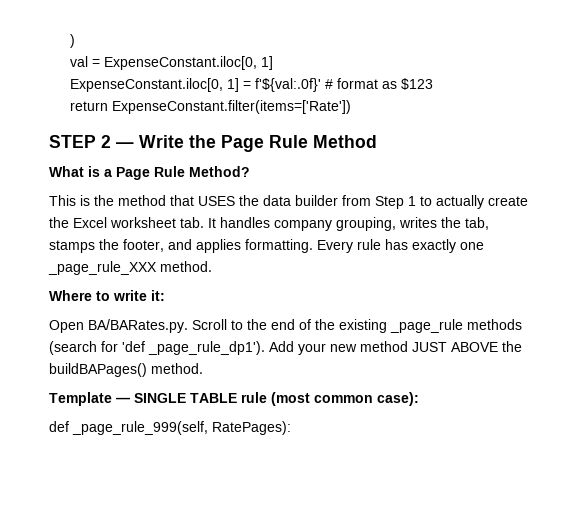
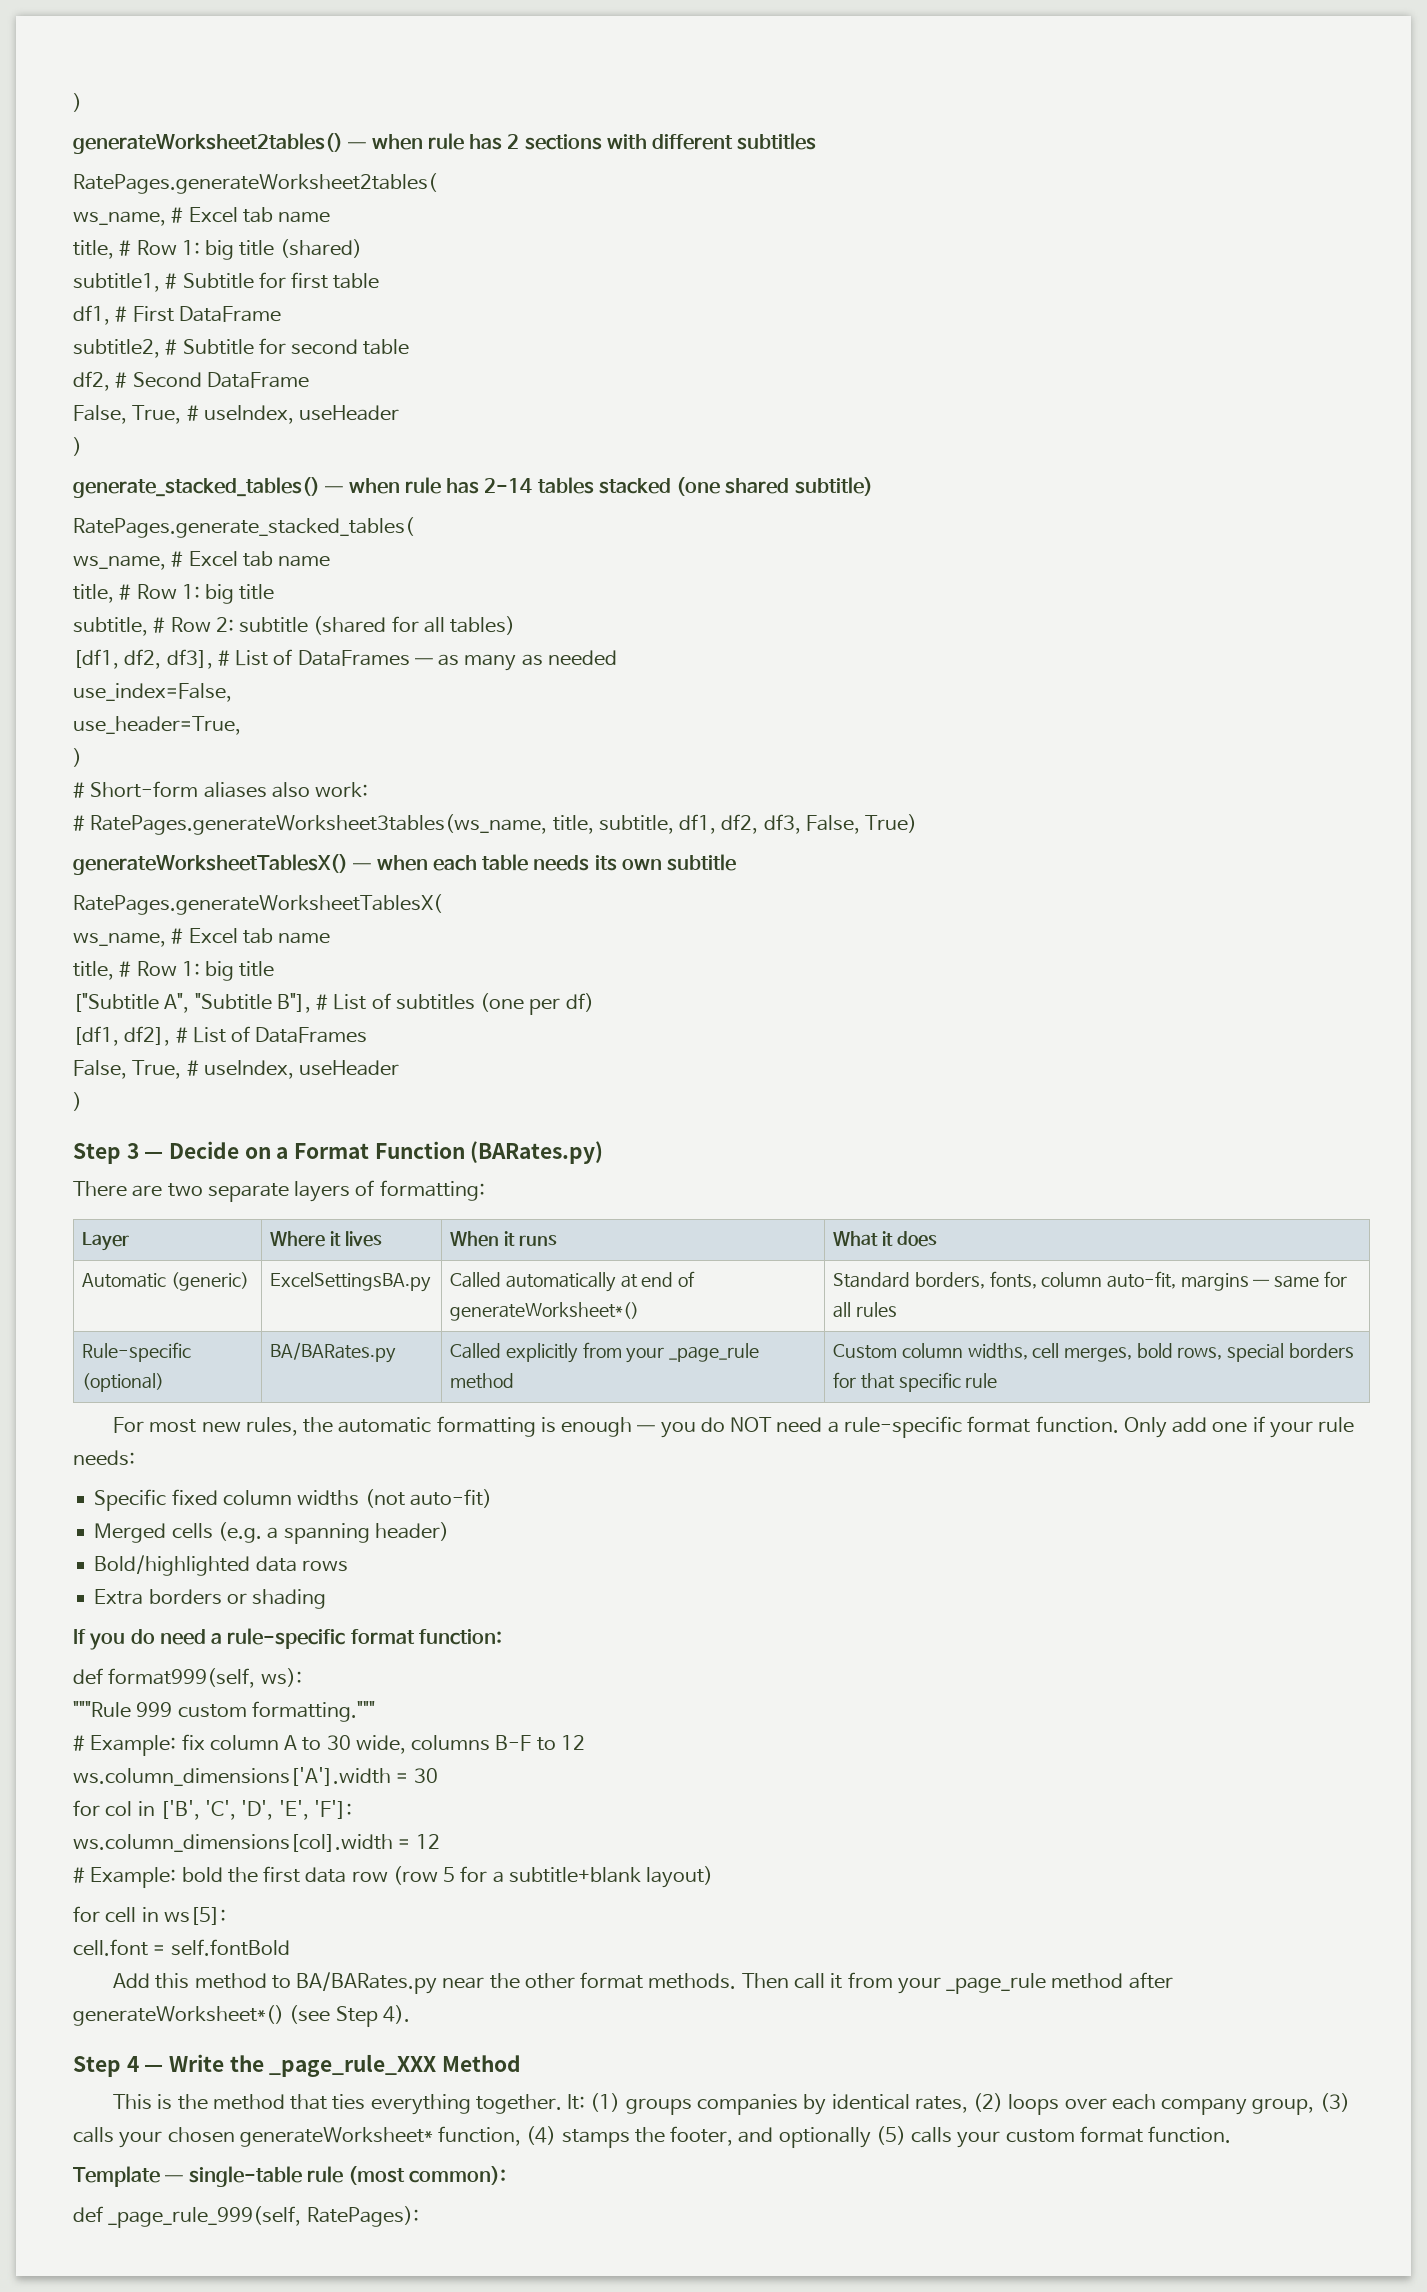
[69,34,75,48] [69,56,273,70] [69,78,433,92] [69,100,351,114] [49,135,111,148] ) // val = ExpenseConstant.iloc[0, 1] // ExpenseConstant.iloc[0, 1] = f'${val:.0f}' # format as $123 // return ExpenseConstant.filter(items=['Rate']) // STEP 2 -> [73,93,82,112] [73,133,817,154] [73,173,437,194] [73,207,331,226] [73,239,362,260] [73,272,380,292] [73,305,281,325] [73,338,410,358] [73,371,309,391] [73,405,400,424] [73,437,82,456] [73,477,873,498] [73,517,414,538] [73,551,331,570] [73,584,275,604] [73,616,516,636] [73,649,617,671] [73,683,232,702] [73,716,241,735] [73,748,82,767] [73,781,369,798] [73,814,918,835] [73,854,737,875] [73,894,442,915] [73,928,331,947] [73,961,275,981] [73,993,594,1015] [73,1026,368,1046] [73,1060,400,1079] [73,1092,82,1111] [73,1141,604,1164] [73,1180,485,1202] [82,1232,130,1251] [270,1231,382,1247] [450,1231,557,1247] [833,1231,937,1247] [82,1272,249,1291] [270,1272,432,1292] [450,1271,695,1292] [450,1302,640,1321] [833,1271,1347,1291] [833,1302,897,1318] [82,1342,192,1362] [82,1373,165,1392] [270,1342,397,1363] [450,1342,759,1363] [450,1373,515,1389] [833,1343,1354,1362] [833,1372,998,1392] [113,1416,1355,1438] [73,1450,135,1466] [94,1489,492,1511] [94,1522,449,1544] [94,1555,348,1576] [94,1589,327,1609] [73,1628,502,1650] [73,1668,302,1688] [73,1701,375,1722] [73,1734,585,1756] [73,1767,438,1786] [73,1800,352,1820] [73,1834,440,1852] [73,1866,714,1888] [73,1906,226,1925] [73,1939,290,1956] [113,1972,1173,1994] [73,2005,410,2027] [73,2056,139,2077] ) // generateWorksheet2tables() — when rule has 2 sections with different subtitles // RatePages.generateWorksheet2tables( // ws_name, # Excel tab name // title, # Row 1: big title (shared) // subtitle1, # Subtitle for first table // df1, # First DataFrame // subtitle2, # Subtitle for second table // df2, # Second DataFrame // False, True, # useIndex, useHeader // ) // generate_stacked_tables() — when rule has 2-14 tables stacked (one shared subtitle) // RatePages.generate_stacked_tables( // ws_name, # Excel tab name // title, # Row 1: big title // subtitle, # Row 2: subtitle (shared for all tables) // [df1, df2, df3], # List of DataFrames — as many as needed // use_index=False, // use_header=True, // ) // # Short-form aliases also work: // # RatePages.generateWorksheet3tables(ws_name, title, subtitle, df1, df2, df3, False, True) // generateWorksheetTablesX() — when each table needs its own subtitle // RatePages.generateWorksheetTablesX( // ws_name, # Excel tab name // title, # Row 1: big title // ["Subtitle A", "Subtitle B"], # List of subtitles (one per df) // [df1, df2], # List of DataFrames // False, True, # useIndex, useHeader // ) // Step 3 — Decide on a Format Function (BARates.py) // There are two separate layers of formatting: // Layer | Where it lives | When it runs | What it does // Automatic (generic) | ExcelSettingsBA.py | Called automatically at end of generateWorksheet*() | Standard borders, fonts, column auto-fit, margins — same for all rules // Rule-specific (optional) | BA/BARates.py | Called explicitly from your _page_rule method | Custom column widths, cell merges, bold rows, special borders for that specific rule // For most new rules, the automatic formatting is enough — you do NOT need a rule-specific format function. Only add one if your rule needs: // Specific fixed column widths (not auto-fit) // Merged cells (e.g. a spanning header) // Bold/highlighted data rows // Extra borders or shading // If you do need a rule-specific format function: // def format999(self, ws): // """Rule 999 custom formatting.""" // # Example: fix column A to 30 wide, columns B-F to 12 // ws.column_dimensions['A'].width = 30 // for col in ['B', 'C', 'D', 'E', 'F']: // ws.column_dimensions[col].width = 12 // # Example: bold the first data row (row 5 for a subtitle+blank layout) // for cell in ws[5]: // cell.font = self.fontBold // Add this method to BA/BARates.py near the other format methods. Then call it from your _page_rule method after generateWorksheet*() (see Step 4). // Step 4
[221,135,308,152] Page Rule -> [269,2054,437,2077] _page_rule_XXX
[49,166,250,180] // What is a Page Rule Method? -> (522, 2063) none
[198,195,528,209] [49,217,489,231] [49,239,484,253] [48,261,212,275] [49,290,165,301] [49,319,522,333] [49,341,522,355] [49,363,203,377] [49,392,419,406] USES the data builder from Step 1 to actually create the Excel worksheet tab. It handles company grouping, writes the tab, stamps the footer, and applies formatting. Every rule has exactly one _page_rule_XXX method. // Where to write it: // Open BA/BARates.py. Scroll to the end of the existing _page_rule methods (search for 'def _page_rule_dp1'). Add your new method JUST ABOVE the buildBAPages() method. // Template — SINGLE TABLE rule (most common case): -> [332,2093,1350,2115] [73,2126,1232,2148] [73,2166,507,2187] ties everything together. It: (1) groups companies by identical rates, (2) loops over each company group, (3) calls your chosen generateWorksheet* function, (4) stamps the footer, and optionally (5) calls your custom format function. // Template — single-table rule (most common):

